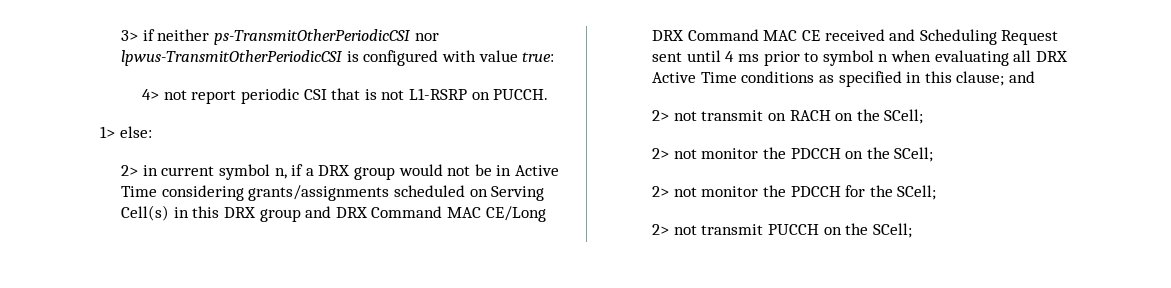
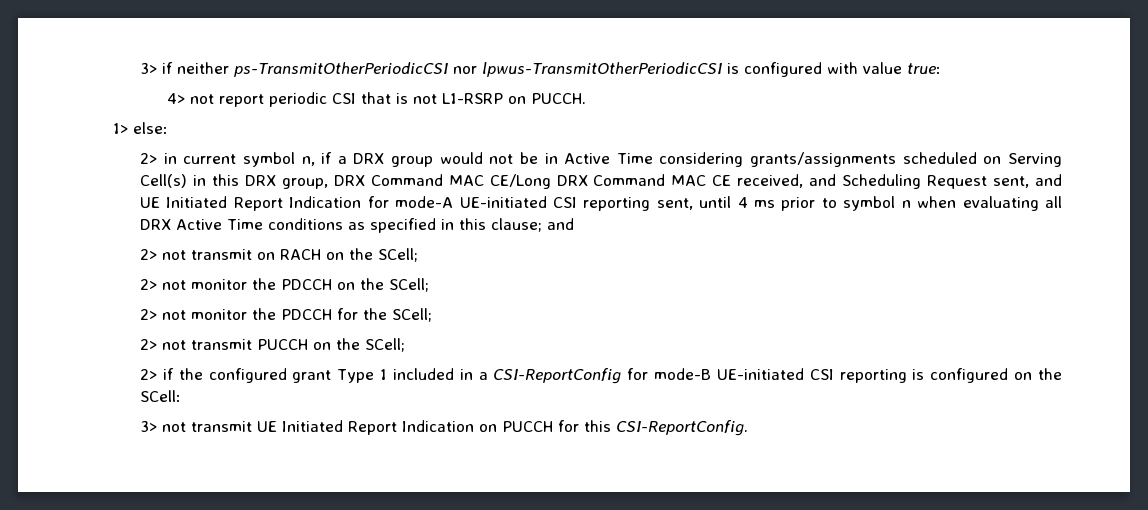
[259,206,332,222] group and -> [281,178,328,189] group,
[824,29,885,41] received -> [737,174,804,188] received,
[652,52,683,62] sent -> [993,174,1062,188] [140,196,693,211] sent, and UE Initiated Report Indication for mode-A UE-initiated CSI reporting sent,
(912, 230) none -> [140,368,1063,384] [140,390,182,402] [140,420,749,436] // 2> if the configured grant Type 1 included in a CSI-ReportConfig for mode-B UE-initiated CSI reporting is configured on the SCell: // 3> not transmit UE Initiated Report Indication on PUCCH for this CSI-ReportConfig.

